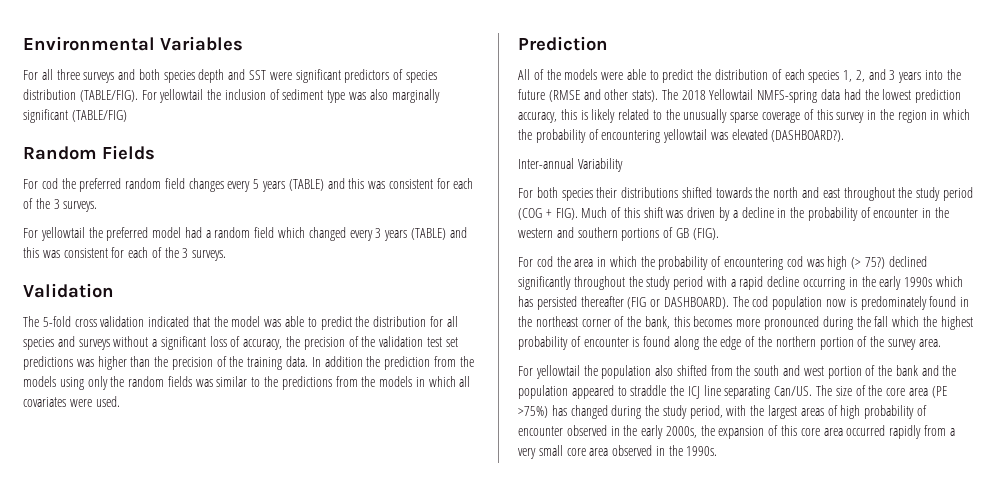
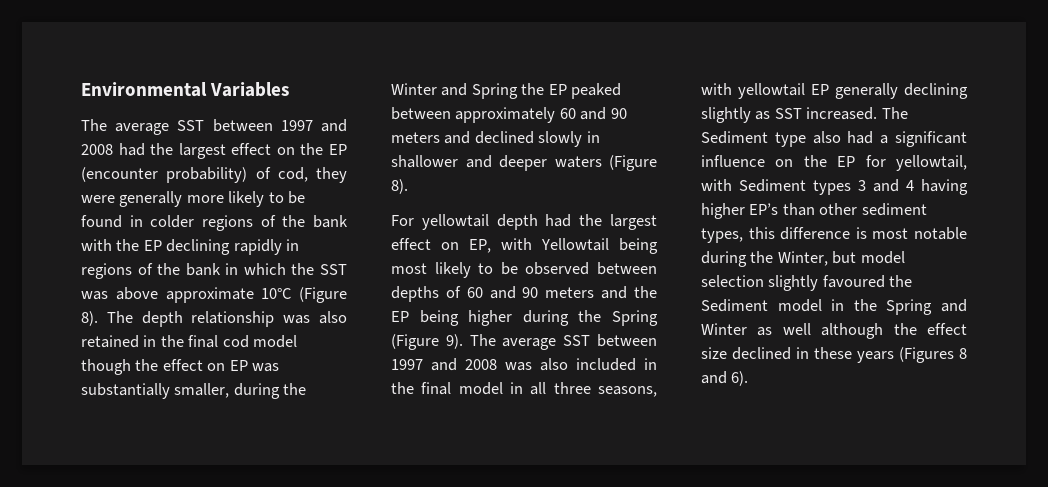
[23,69,437,83] [23,89,440,103] [23,109,127,123] [23,145,155,160] [23,178,474,192] [23,198,98,212] [23,227,467,241] [23,247,227,261] [23,283,114,298] [23,316,458,330] [23,336,458,350] [23,356,474,370] [23,376,471,390] [23,396,120,407] [518,36,608,51] [518,69,961,83] [518,89,962,103] [518,109,971,123] [518,129,845,143] [518,158,623,172] [518,187,973,201] [518,207,950,221] [518,227,719,241] [518,256,927,270] [518,276,963,290] [518,296,970,310] [518,316,973,330] [518,336,941,350] [518,365,957,379] [518,385,947,399] [518,405,927,419] [518,425,955,439] [518,445,718,459] For all three surveys and both species depth and SST were significant predictors of species distribution (TABLE/FIG). For yellowtail the inclusion of sediment type was also marginally significant (TABLE/FIG) // Random Fields // For cod the preferred random field changes every 5 years (TABLE) and this was consistent for each of the 3 surveys. // For yellowtail the preferred model had a random field which changed every 3 years (TABLE) and this was consistent for each of the 3 surveys. // Validation // The 5-fold cross validation indicated that the model was able to predict the distribution for all species and surveys without a significant loss of accuracy, the precision of the validation test set predictions was higher than the precision of the training data. In addition the prediction from the models using only the random fields was similar to the predictions from the models in which all covariates were used. // Prediction // All of the models were able to predict the distribution of each species 1, 2, and 3 years into the future (RMSE and other stats). The 2018 Yellowtail NMFS-spring data had the lowest prediction accuracy, this is likely related to the unusually sparse coverage of this survey in the region in which the probability of encountering yellowtail was elevated (DASHBOARD?). // Inter-annual Variability // For both species their distributions shifted towards the north and east throughout the study period (COG + FIG). Much of this shift was driven by a decline in the probability of encounter in the western and southern portions of GB (FIG). // For cod the area in which the probability of encountering cod was high (> 75?) declined significantly throughout the study period with a rapid decline occurring in the early 1990s which has persisted thereafter (FIG or DASHBOARD). The cod population now is predominately found in the northeast corner of the bank, this becomes more pronounced during the fall which the highest probability of encounter is found along the edge of the northern portion of the survey area. // For yellowtail the population also shifted from the south and west portion of the bank and the population appeared to straddle the ICJ line separating Can/US. The size of the core area (PE >75%) has changed during the study period, with the largest areas of high probability of encounter observed in the early 2000s, the expansion of this core area occurred rapidly from a very small core area observed in the 1990s. -> [81,119,348,135] [81,143,348,159] [81,167,347,183] [81,191,306,207] [81,215,348,231] [81,239,300,255] [81,263,348,279] [81,287,347,303] [81,311,347,327] [81,335,298,348] [81,359,280,375] [81,383,307,399] [391,83,622,99] [391,107,627,123] [391,131,600,147] [391,155,657,171] [391,179,408,194] [391,214,657,230] [391,238,658,254] [391,262,657,278] [391,286,657,302] [391,310,658,326] [391,334,657,350] [391,358,657,371] [391,382,657,397] [701,83,968,99] [701,107,908,123] [701,131,967,147] [701,155,967,171] [701,179,968,195] [701,203,927,219] [701,227,967,243] [701,251,905,267] [701,275,913,291] [701,299,967,315] [701,323,967,339] [701,347,967,363] [701,371,749,386] The average SST between 1997 and 2008 had the largest effect on the EP (encounter probability) of cod, they were generally more likely to be found in colder regions of the bank with the EP declining rapidly in regions of the bank in which the SST was above approximate 10°C (Figure 8). The depth relationship was also retained in the final cod model though the effect on EP was substantially smaller, during the Winter and Spring the EP peaked between approximately 60 and 90 meters and declined slowly in shallower and deeper waters (Figure 8). // For yellowtail depth had the largest effect on EP, with Yellowtail being most likely to be observed between depths of 60 and 90 meters and the EP being higher during the Spring (Figure 9). The average SST between 1997 and 2008 was also included in the final model in all three seasons, with yellowtail EP generally declining slightly as SST increased. The Sediment type also had a significant influence on the EP for yellowtail, with Sediment types 3 and 4 having higher EP’s than other sediment types, this difference is most notable during the Winter, but model selection slightly favoured the Sediment model in the Spring and Winter as well although the effect size declined in these years (Figures 8 and 6).

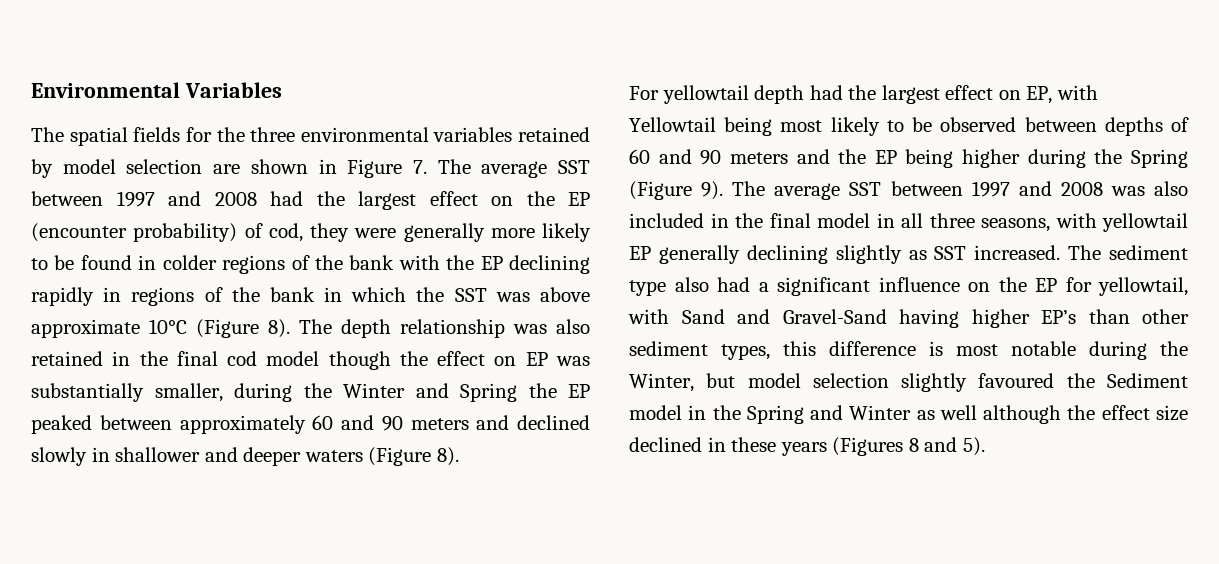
(107, 125) none -> [69,127,590,146] [31,159,471,178] spatial fields for the three environmental variables retained by model selection are shown in Figure 7. The
[701,131,768,144] Sediment -> [1109,245,1188,260] sediment
[739,179,914,195] Sediment types 3 and 4 -> [681,309,887,324] Sand and Gravel-Sand
[731,371,749,386] 6). -> [962,437,985,456] 5).

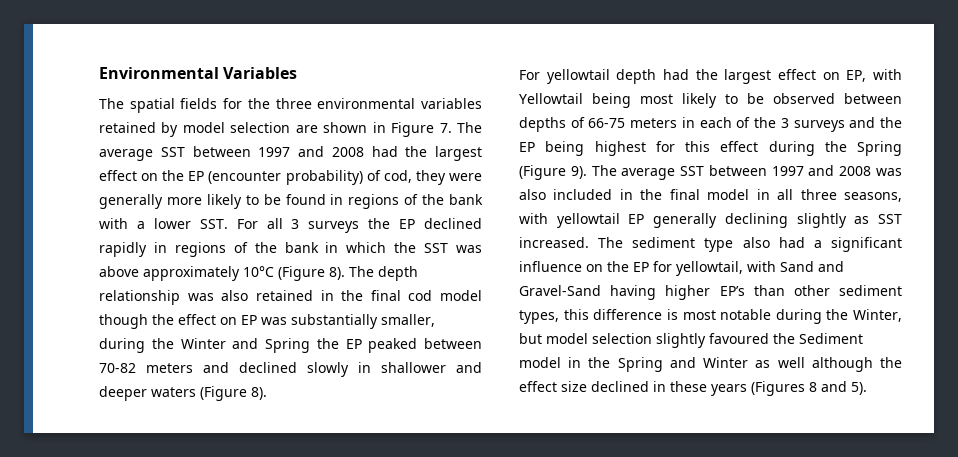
[162,255,217,270] colder -> (344, 199) none
[446,255,591,274] the EP declining -> [136,218,482,233] a lower SST. For all 3 surveys the EP declined
[31,319,140,338] approximate -> [143,266,240,281] approximately
[179,415,403,434] approximately 60 and 90 -> [99,363,136,373] 70-82
[629,149,1021,168] 60 and 90 meters and the EP being higher -> [588,117,902,132] [519,141,759,156] 66-75 meters in each of the 3 surveys and the EP being highest for this effect

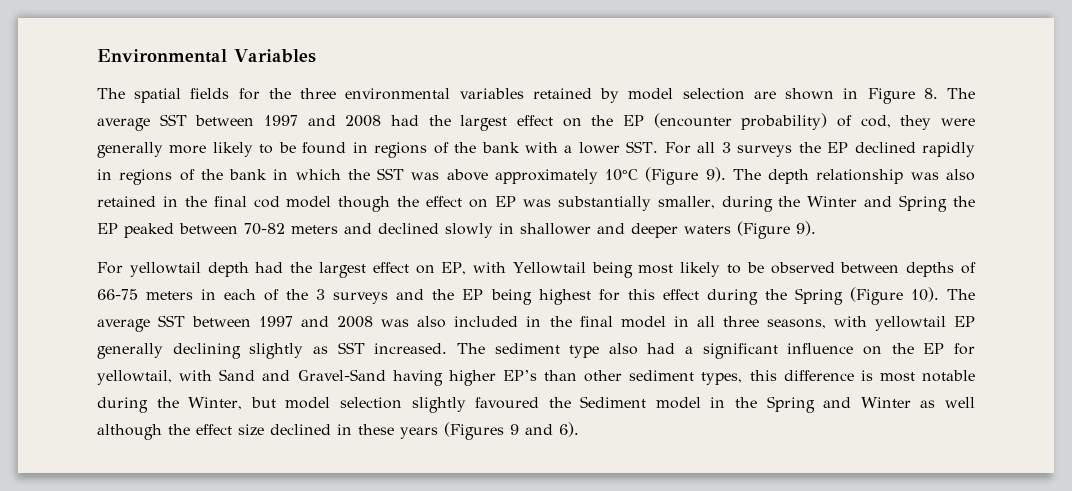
[439,123,452,133] 7. -> [923,88,938,99] 8.
[329,267,345,280] 8). -> [705,167,726,182] 9).
[251,387,267,400] 8). -> [796,221,816,236] 9).
[570,166,587,179] 9). -> [910,287,939,302] 10).
[809,381,867,395] 8 and 5). -> [510,422,579,437] 9 and 6).

